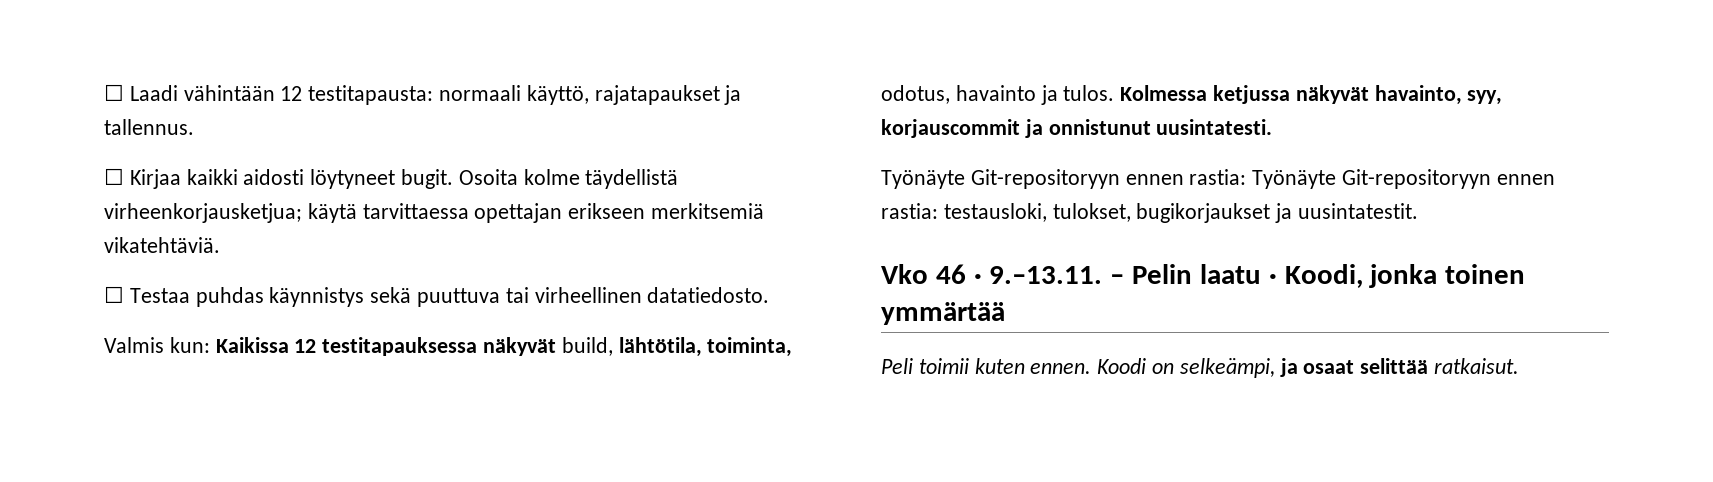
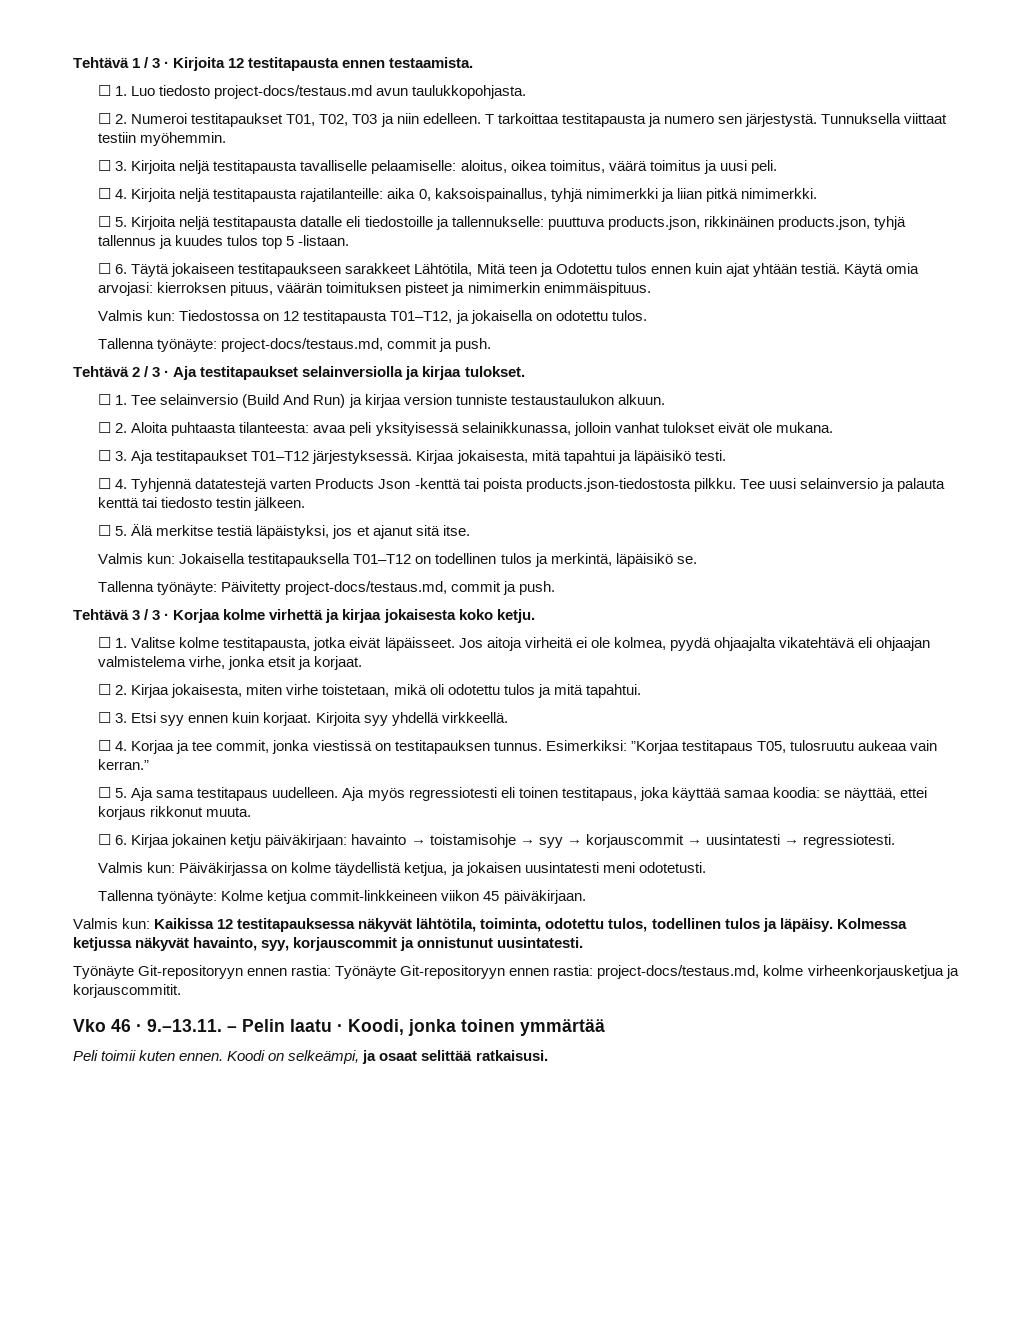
[104,84,742,105] [104,119,194,135] [104,168,679,189] [104,203,765,223] [104,237,220,253] [104,286,770,307] ☐ Laadi vähintään 12 testitapausta: normaali käyttö, rajatapaukset ja tallennus. // ☐ Kirjaa kaikki aidosti löytyneet bugit. Osoita kolme täydellistä virheenkorjausketjua; käytä tarvittaessa opettajan erikseen merkitsemiä vikatehtäviä. // ☐ Testaa puhdas käynnistys sekä puuttuva tai virheellinen datatiedosto. -> [73,57,474,71] [98,85,527,99] [98,113,948,127] [98,132,227,146] [98,160,777,174] [98,188,817,202] [98,216,906,230] [98,235,350,249] [98,263,920,277] [98,282,651,296] [98,310,647,324] [98,338,492,352] [73,366,525,380] [98,394,665,408] [98,422,833,436] [98,450,726,464] [98,478,945,492] [98,497,306,511] [98,524,470,539] [98,553,697,567] [98,581,556,595] [73,609,535,623] [98,637,931,651] [98,656,363,670] [98,684,641,698] [98,712,508,726] [98,740,938,754] [98,759,150,770] [98,787,928,801] [98,806,252,820] [98,834,895,848] [98,862,706,876] [98,890,586,904] Tehtävä 1 / 3 · Kirjoita 12 testitapausta ennen testaamista. // ☐ 1. Luo tiedosto project-docs/testaus.md avun taulukkopohjasta. // ☐ 2. Numeroi testitapaukset T01, T02, T03 ja niin edelleen. T tarkoittaa testitapausta ja numero sen järjestystä. Tunnuksella viittaat testiin myöhemmin. // ☐ 3. Kirjoita neljä testitapausta tavalliselle pelaamiselle: aloitus, oikea toimitus, väärä toimitus ja uusi peli. // ☐ 4. Kirjoita neljä testitapausta rajatilanteille: aika 0, kaksoispainallus, tyhjä nimimerkki ja liian pitkä nimimerkki. // ☐ 5. Kirjoita neljä testitapausta datalle eli tiedostoille ja tallennukselle: puuttuva products.json, rikkinäinen products.json, tyhjä tallennus ja kuudes tulos top 5 -listaan. // ☐ 6. Täytä jokaiseen testitapaukseen sarakkeet Lähtötila, Mitä teen ja Odotettu tulos ennen kuin ajat yhtään testiä. Käytä omia arvojasi: kierroksen pituus, väärän toimituksen pisteet ja nimimerkin enimmäispituus. // Valmis kun: Tiedostossa on 12 testitapausta T01–T12, ja jokaisella on odotettu tulos. // Tallenna työnäyte: project-docs/testaus.md, commit ja push. // Tehtävä 2 / 3 · Aja testitapaukset selainversiolla ja kirjaa tulokset. // ☐ 1. Tee selainversio (Build And Run) ja kirjaa version tunniste testaustaulukon alkuun. // ☐ 2. Aloita puhtaasta tilanteesta: avaa peli yksityisessä selainikkunassa, jolloin vanhat tulokset eivät ole mukana. // ☐ 3. Aja testitapaukset T01–T12 järjestyksessä. Kirjaa jokaisesta, mitä tapahtui ja läpäisikö testi. // ☐ 4. Tyhjennä datatestejä varten Products Json -kenttä tai poista products.json-tiedostosta pilkku. Tee uusi selainversio ja palauta kenttä tai tiedosto testin jälkeen. // ☐ 5. Älä merkitse testiä läpäistyksi, jos et ajanut sitä itse. // Valmis kun: Jokaisella testitapauksella T01–T12 on todellinen tulos ja merkintä, läpäisikö se. // Tallenna työnäyte: Päivitetty project-docs/testaus.md, commit ja push. // Tehtävä 3 / 3 · Korjaa kolme virhettä ja kirjaa jokaisesta koko ketju. // ☐ 1. Valitse kolme testitapausta, jotka eivät läpäisseet. Jos aitoja virheitä ei ole kolmea, pyydä ohjaajalta vikatehtävä eli ohjaajan valmistelema virhe, jonka etsit ja korjaat. // ☐ 2. Kirjaa jokaisesta, miten virhe toistetaan, mikä oli odotettu tulos ja mitä tapahtui. // ☐ 3. Etsi syy ennen kuin korjaat. Kirjoita syy yhdellä virkkeellä. // ☐ 4. Korjaa ja tee commit, jonka viestissä on testitapauksen tunnus. Esimerkiksi: ”Korjaa testitapaus T05, tulosruutu aukeaa vain kerran.” // ☐ 5. Aja sama testitapaus uudelleen. Aja myös regressiotesti eli toinen testitapaus, joka käyttää samaa koodia: se näyttää, ettei korjaus rikkonut muuta. // ☐ 6. Kirjaa jokainen ketju päiväkirjaan: havainto → toistamisohje → syy → korjauscommit → uusintatesti → regressiotesti. // Valmis kun: Päiväkirjassa on kolme täydellistä ketjua, ja jokaisen uusintatesti meni odotetusti. // Tallenna työnäyte: Kolme ketjua commit-linkkeineen viikon 45 päiväkirjaan.
[561,337,613,356] build, -> (413, 925) none
[881,85,1115,105] odotus, havainto ja tulos. -> [545,918,833,932] odotettu tulos, todellinen tulos ja läpäisy.
[943,203,1419,223] testausloki, tulokset, bugikorjaukset ja uusintatestit. -> [597,965,959,979] [73,984,181,998] project-docs/testaus.md, kolme virheenkorjausketjua ja korjauscommitit.
[1434,358,1520,374] ratkaisut. -> [475,1050,548,1061] ratkaisusi.

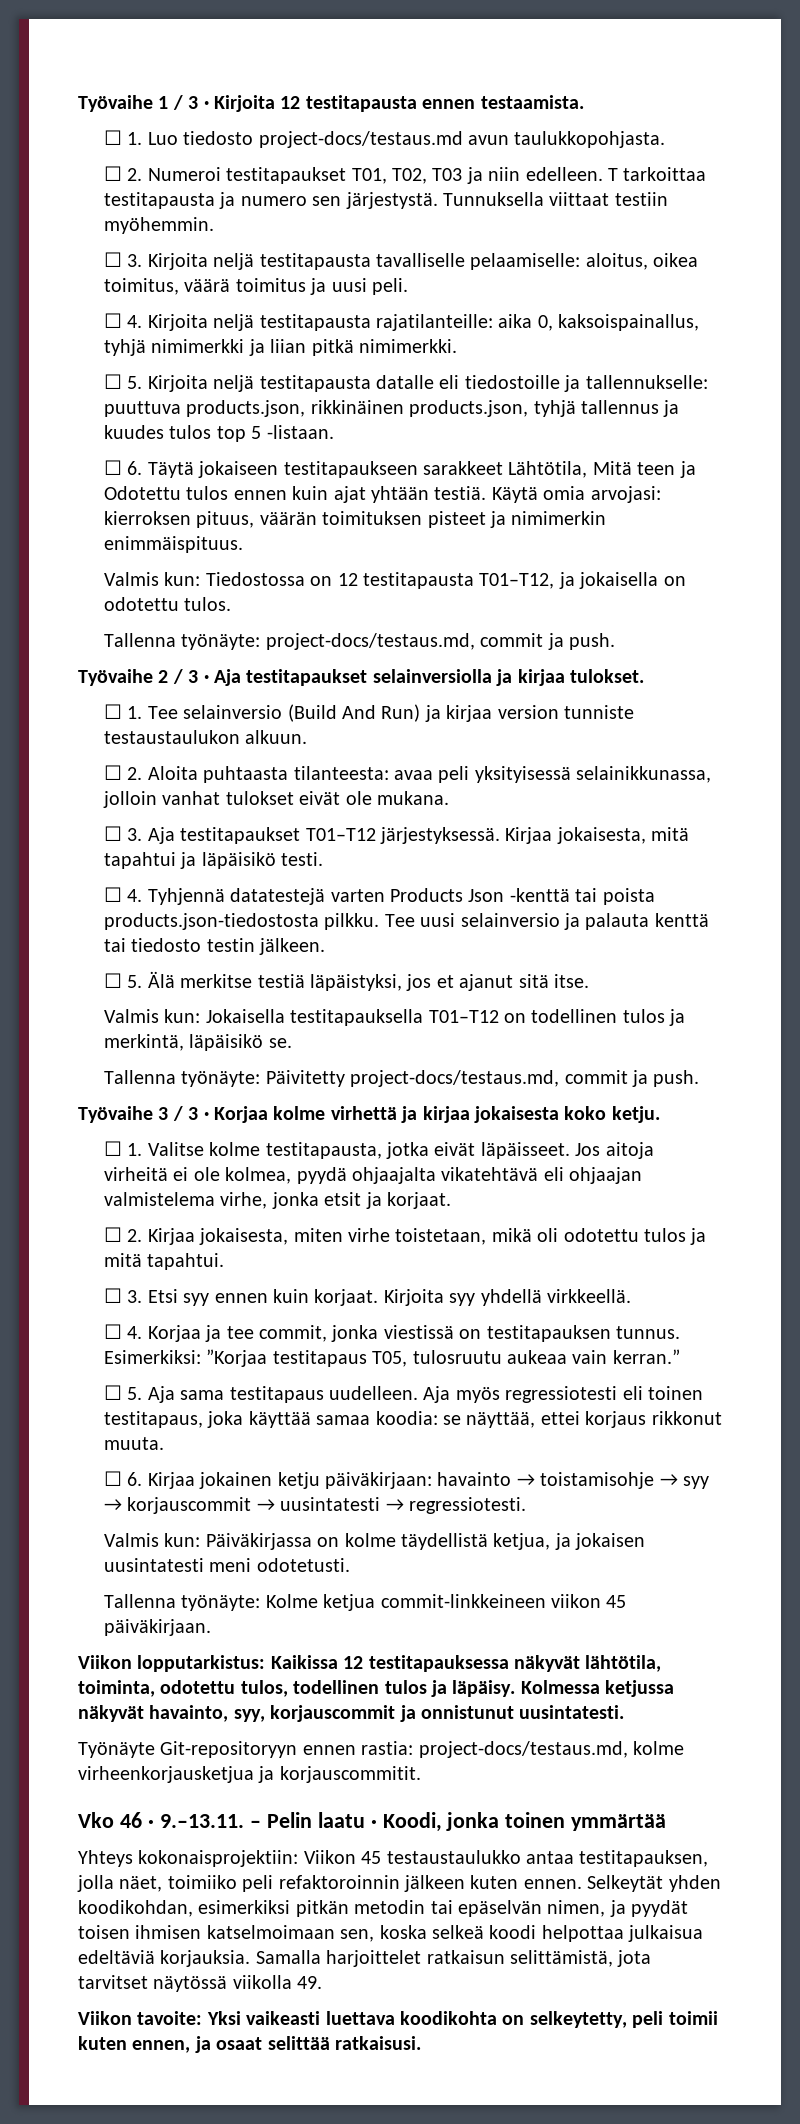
[73,57,129,68] Tehtävä -> [78,95,153,112] Työvaihe
[73,366,129,377] Tehtävä -> [78,669,153,686] Työvaihe
[73,609,129,620] Tehtävä -> [78,1106,153,1123] Työvaihe
[73,918,151,929] Valmis kun: -> [78,1655,266,1672] Viikon lopputarkistus:
[335,965,594,979] Työnäyte Git-repositoryyn ennen rastia: -> (414, 1748) none
[73,1050,360,1064] Peli toimii kuten ennen. Koodi on selkeämpi, -> [78,1850,709,1867] [77,1875,721,1892] [78,1900,689,1917] [78,1925,704,1942] [78,1950,652,1967] [78,1975,323,1992] [78,2011,718,2028] [78,2036,191,2053] Yhteys kokonaisprojektiin: Viikon 45 testaustaulukko antaa testitapauksen, jolla näet, toimiiko peli refaktoroinnin jälkeen kuten ennen. Selkeytät yhden koodikohdan, esimerkiksi pitkän metodin tai epäselvän nimen, ja pyydät toisen ihmisen katselmoimaan sen, koska selkeä koodi helpottaa julkaisua edeltäviä korjauksia. Samalla harjoittelet ratkaisun selittämistä, jota tarvitset näytössä viikolla 49. // Viikon tavoite: Yksi vaikeasti luettava koodikohta on selkeytetty, peli toimii kuten ennen,

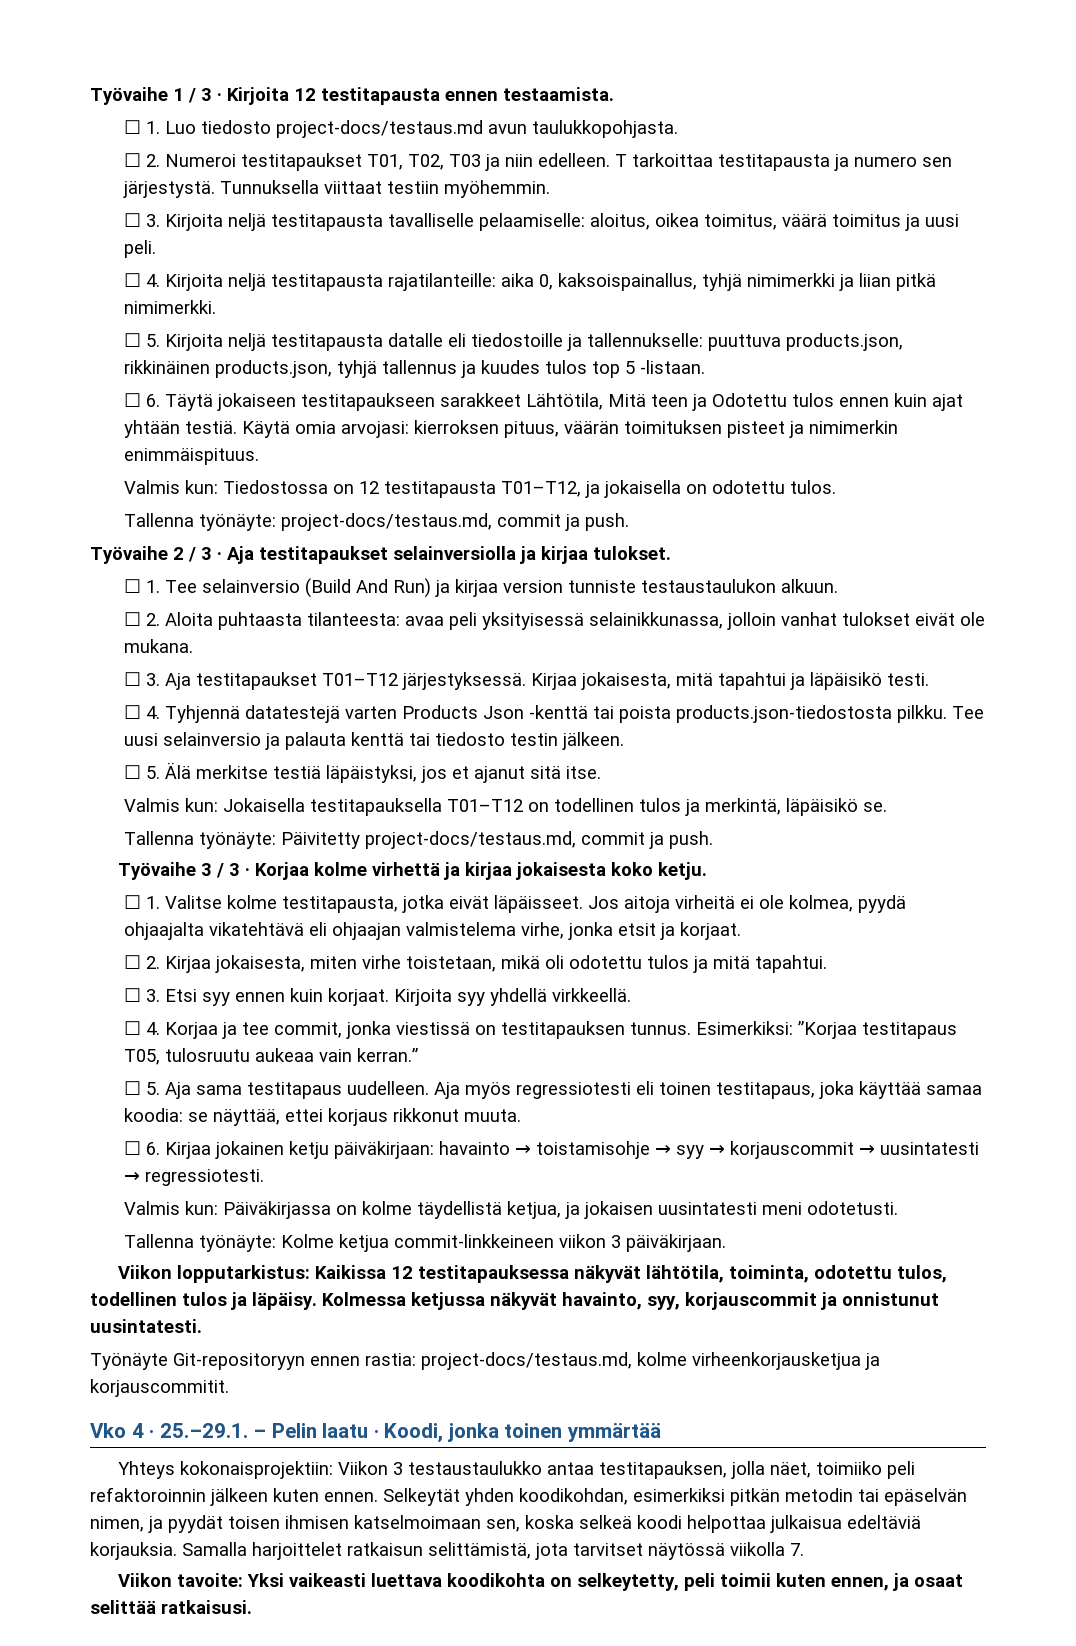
[606,1595,627,1608] 45 -> [611,1235,622,1248] 3
[119,1812,244,1828] 46 · 9.–13.11. -> [131,1423,248,1438] 4 · 25.–29.1.
[361,1851,382,1864] 45 -> [392,1462,403,1475] 3
[297,1976,323,1989] 49. -> [790,1543,804,1556] 7.

